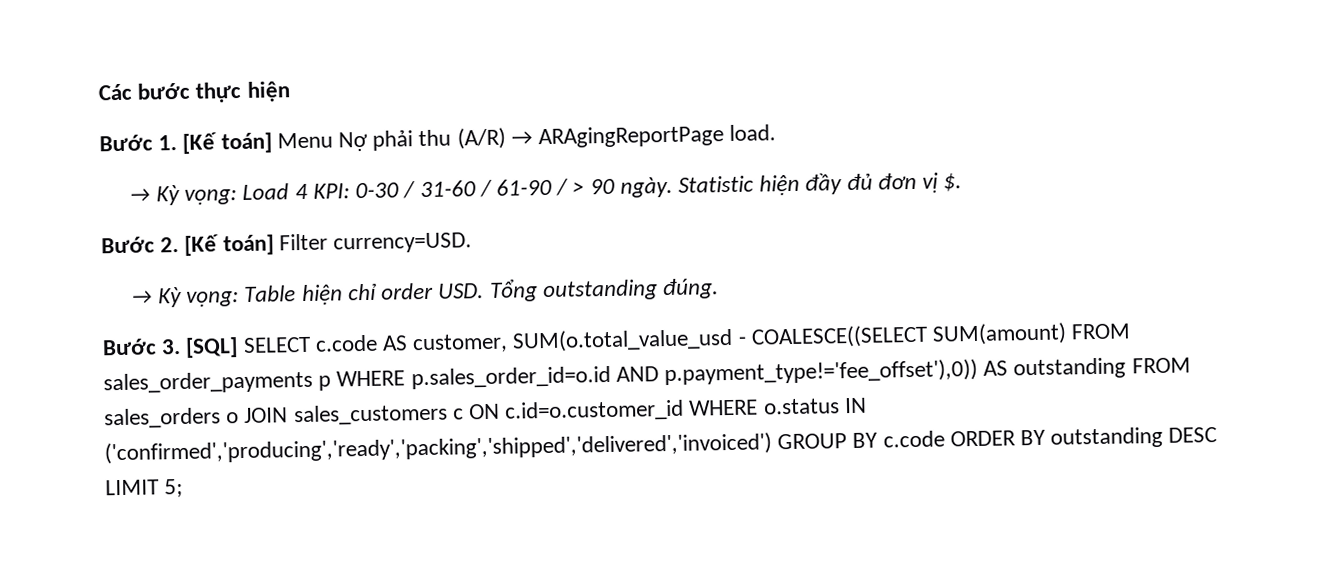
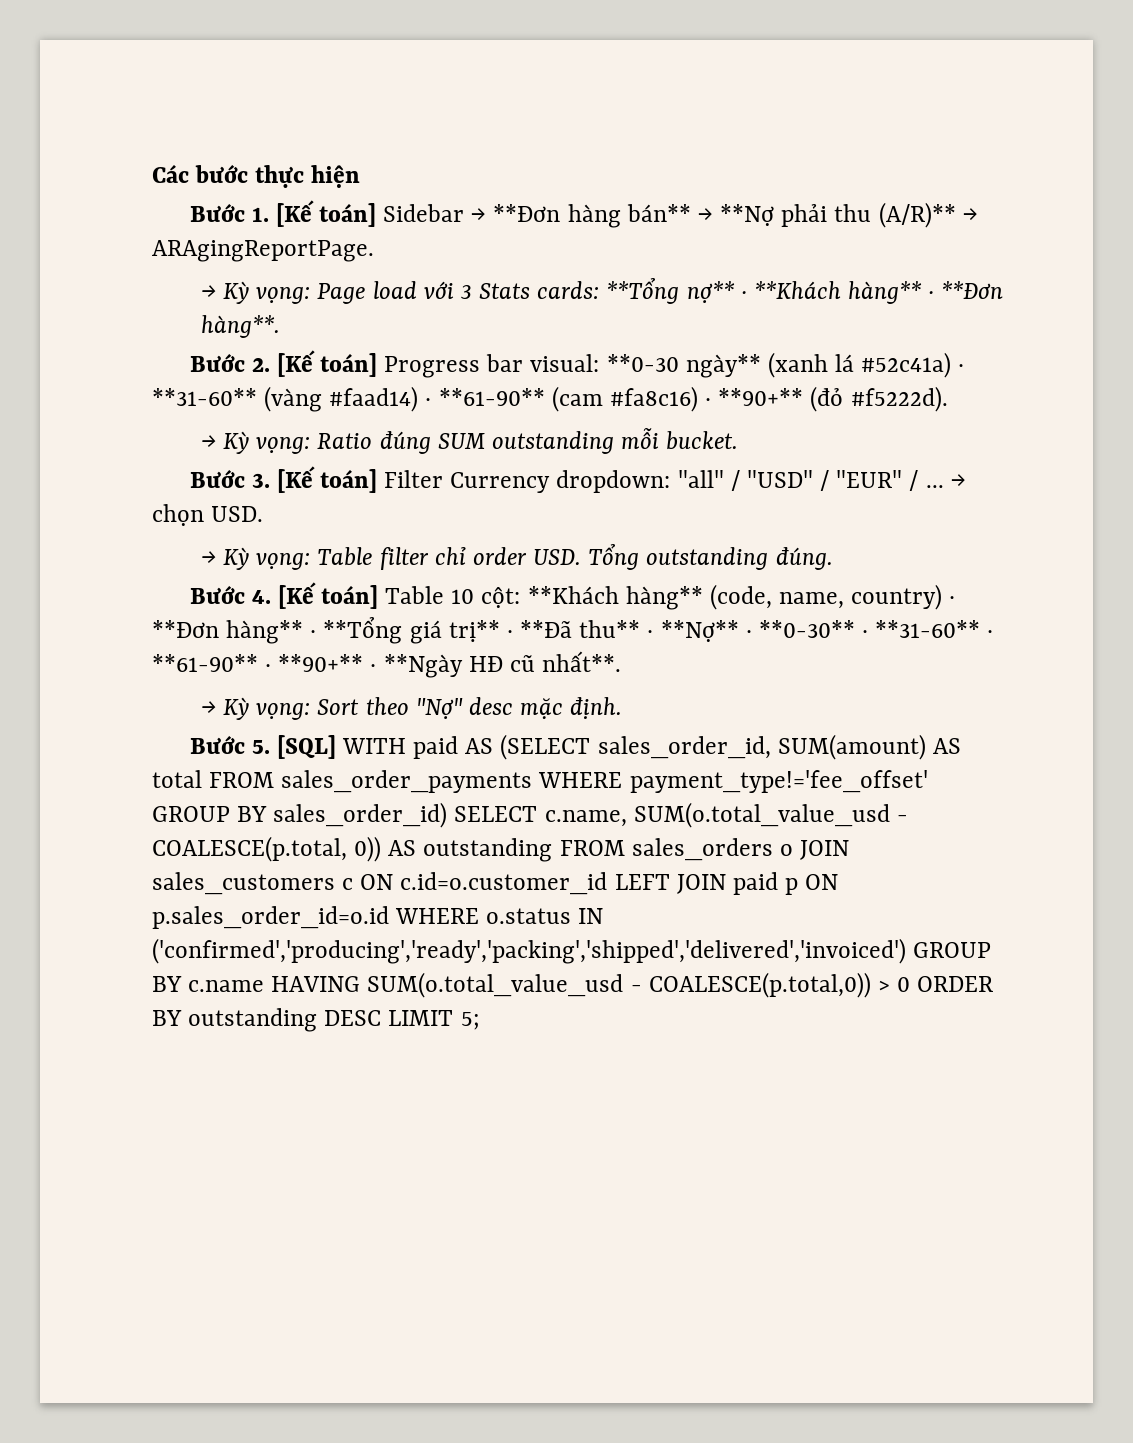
[276,124,777,152] [128,172,963,206] [101,232,473,256] Menu Nợ phải thu (A/R) → ARAgingReportPage load. // → Kỳ vọng: Load 4 KPI: 0-30 / 31-60 / 61-90 / > 90 ngày. Statistic hiện đầy đủ đơn vị $. // Bước 2. [Kế toán] Filter currency=USD. -> [383,202,978,228] [152,240,374,262] [201,278,1004,304] [201,315,281,338] [189,350,965,378] [152,386,948,412] [201,428,739,454] [189,466,966,493] [152,504,264,526] Sidebar → **Đơn hàng bán** → **Nợ phải thu (A/R)** → ARAgingReportPage. // → Kỳ vọng: Page load với 3 Stats cards: **Tổng nợ** · **Khách hàng** · **Đơn hàng**. // Bước 2. [Kế toán] Progress bar visual: **0-30 ngày** (xanh lá #52c41a) · **31-60** (vàng #faad14) · **61-90** (cam #fa8c16) · **90+** (đỏ #f5222d). // → Kỳ vọng: Ratio đúng SUM outstanding mỗi bucket. // Bước 3. [Kế toán] Filter Currency dropdown: "all" / "USD" / "EUR" / ... → chọn USD.
[301,284,343,306] hiện -> [379,547,429,570] filter
[161,322,1132,358] [103,358,979,395] 3. [SQL] SELECT c.code AS customer, SUM(o.total_value_usd - COALESCE((SELECT SUM(amount) FROM sales_order_payments p WHERE p.sales_order_id=o.id AND p.payment_type!='fee_offset'),0)) -> [251,582,956,610] [152,617,994,644] [152,651,622,678] [201,697,623,720] [189,734,961,760] [152,770,928,793] [152,802,908,828] [152,836,382,862] 4. [Kế toán] Table 10 cột: **Khách hàng** (code, name, country) · **Đơn hàng** · **Tổng giá trị** · **Đã thu** · **Nợ** · **0-30** · **31-60** · **61-90** · **90+** · **Ngày HĐ cũ nhất**. // → Kỳ vọng: Sort theo "Nợ" desc mặc định. // Bước 5. [SQL] WITH paid AS (SELECT sales_order_id, SUM(amount) AS total FROM sales_order_payments WHERE payment_type!='fee_offset' GROUP BY sales_order_id) SELECT c.name, SUM(o.total_value_usd - COALESCE(p.total, 0))
(685, 410) none -> [614,872,839,895] [152,906,389,929] LEFT JOIN paid p ON p.sales_order_id=o.id
[882,430,945,448] c.code -> [188,972,911,998] c.name HAVING SUM(o.total_value_usd - COALESCE(p.total,0)) > 0

